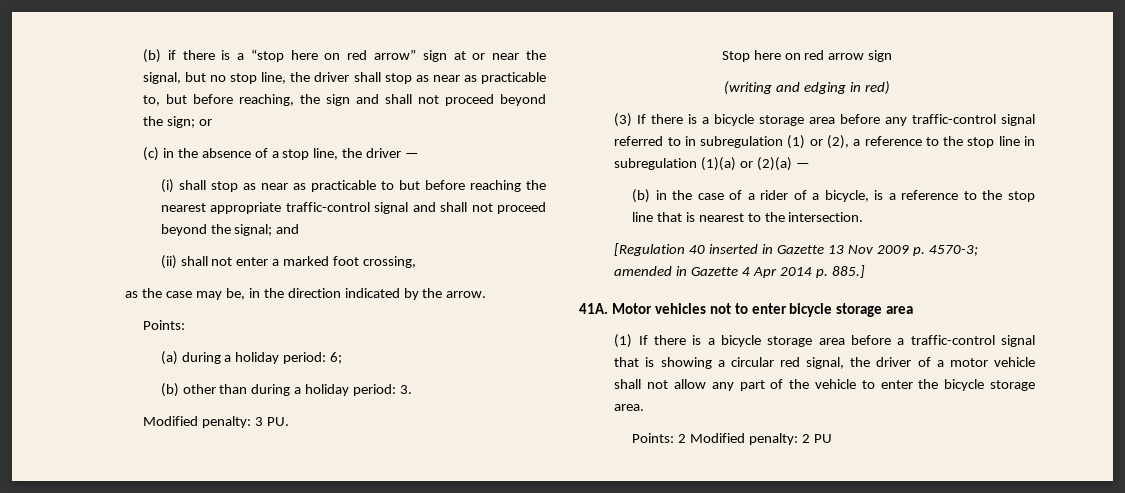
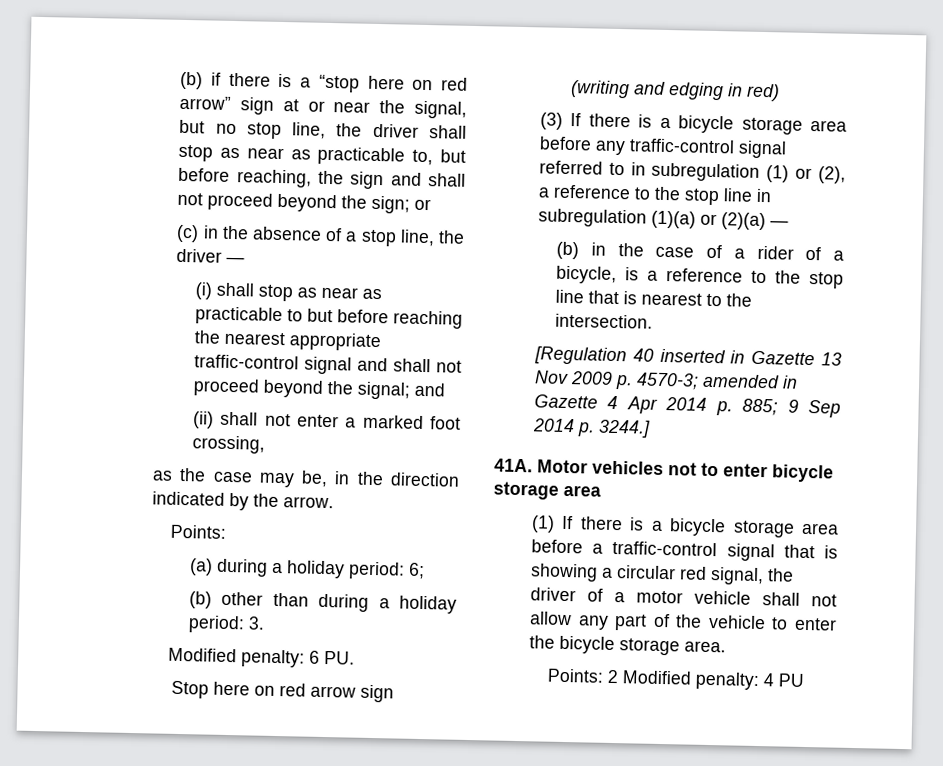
[254,417,263,426] 3 -> [309,650,321,664] 6
[831,265,865,278] 885.] -> [742,398,841,418] [532,418,651,438] 885; 9 Sep 2014 p. 3244.]
[801,434,810,443] 2 -> [763,673,776,687] 4

